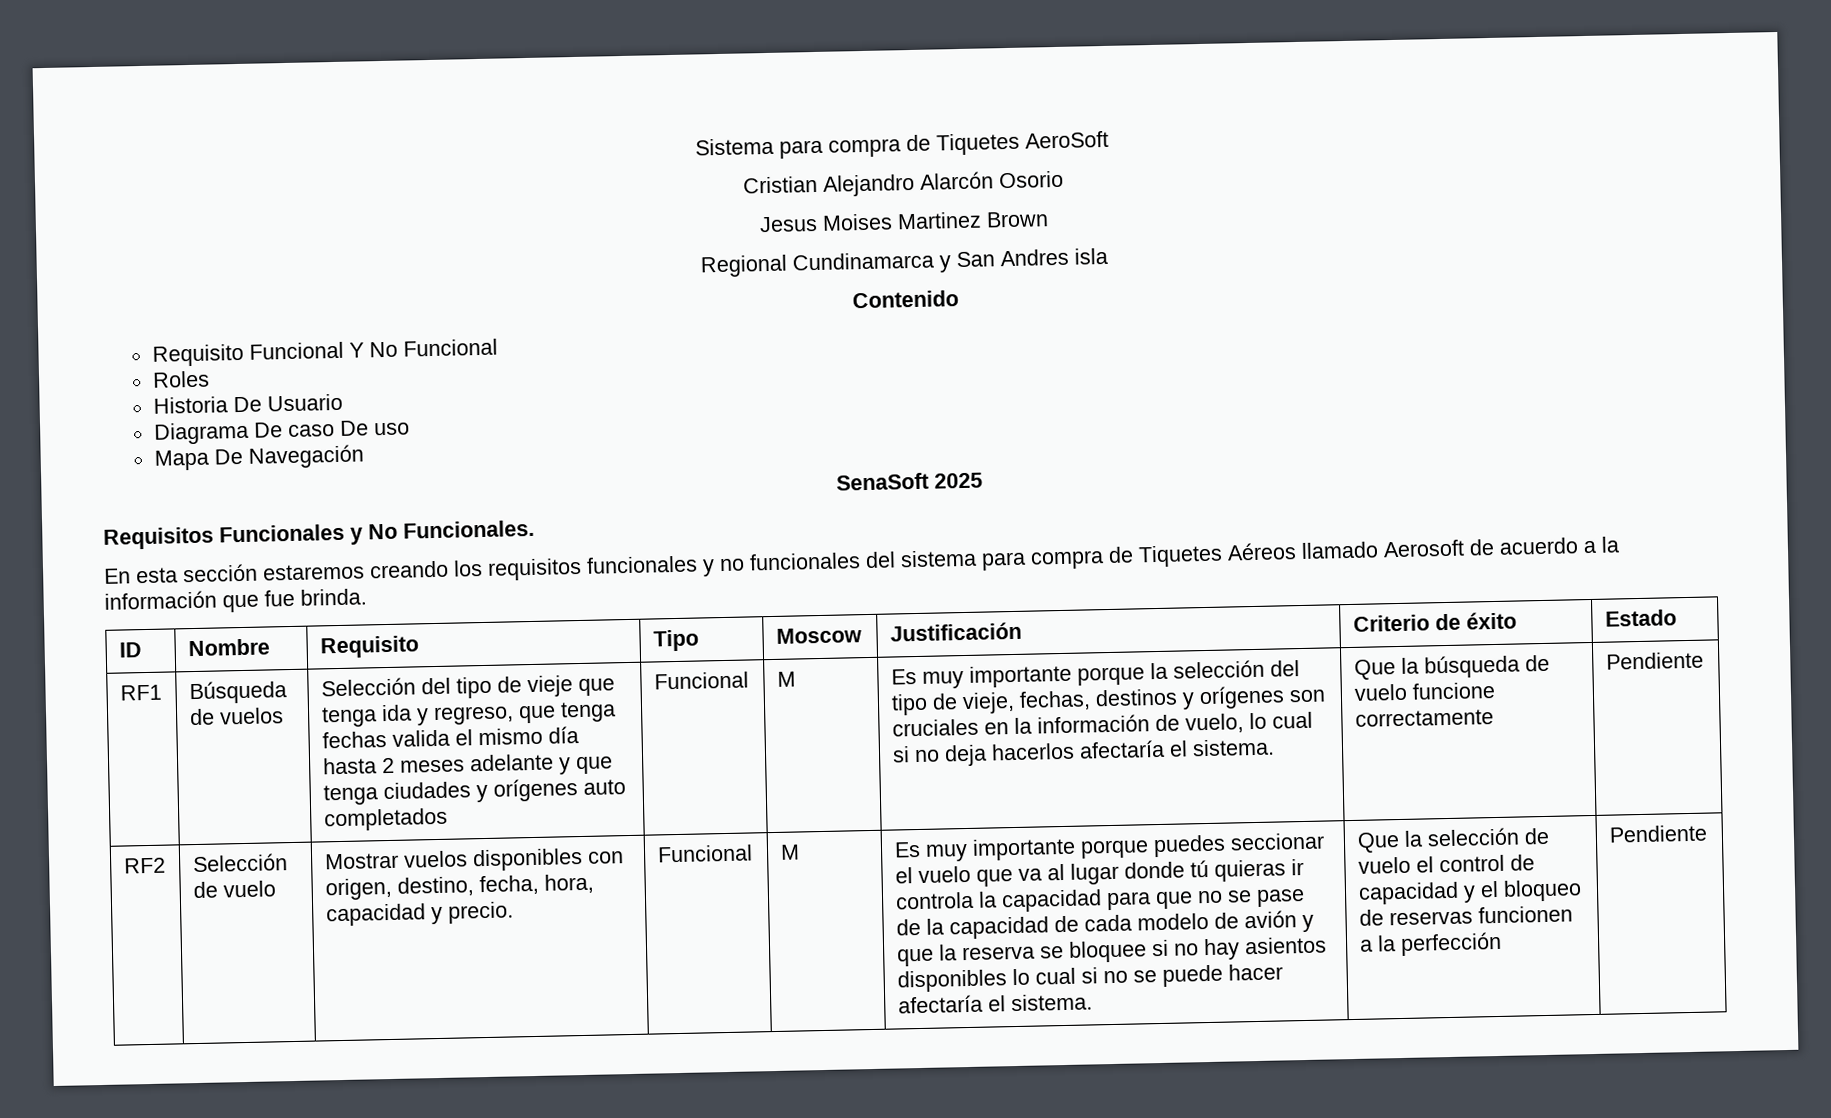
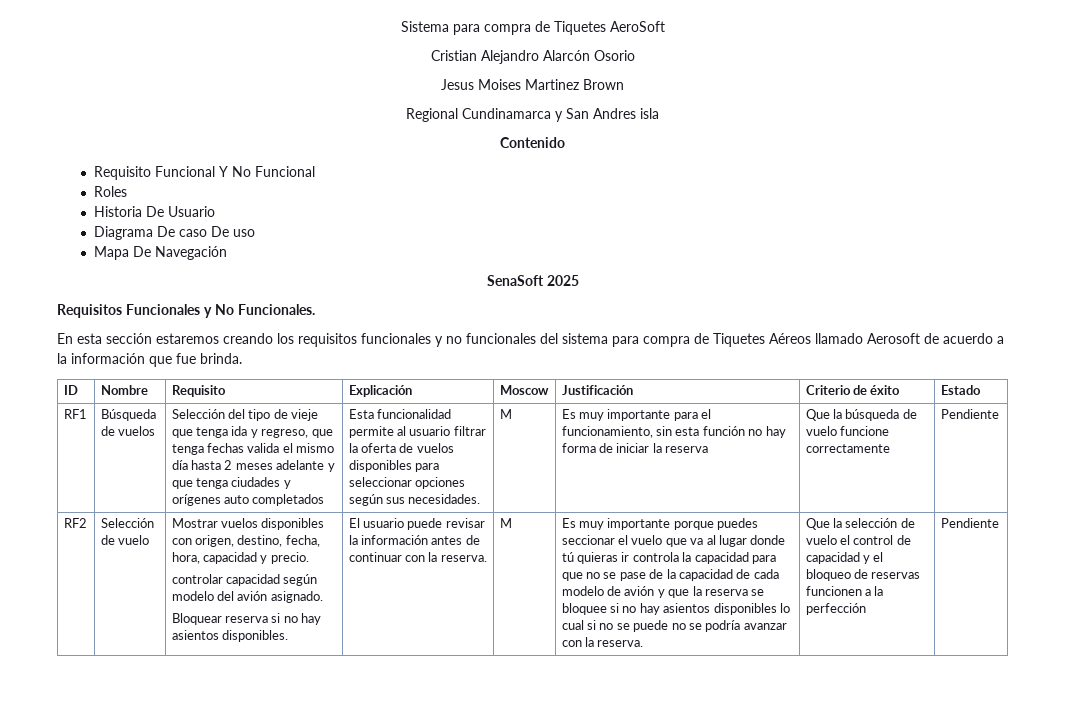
[652,629,699,652] Tipo -> [348,385,412,397] Explicación
[653,671,749,690] [776,671,796,687] [890,659,1300,689] [890,685,1326,716] [891,711,1313,737] [891,738,1275,767] Funcional | M | Es muy importante porque la selección del tipo de vieje, fechas, destinos y orígenes son cruciales en la información de vuelo, lo cual si no deja hacerlos afectaría el sistema. -> [348,409,452,419] [348,426,486,438] [348,443,454,453] [348,460,440,472] [348,477,466,489] [348,494,481,506] [499,409,512,419] [561,409,712,421] [561,426,786,438] [561,443,709,453] Esta funcionalidad permite al usuario filtrar la oferta de vuelos disponibles para seleccionar opciones según sus necesidades. | M | Es muy importante para el funcionamiento, sin esta función no hay forma de iniciar la reserva
[656,844,753,863] | Funcional -> [171,574,318,586] [171,591,323,603] [171,613,322,625] [171,630,289,642] [348,518,485,530] [348,535,480,545] [348,552,487,562] // controlar capacidad según modelo del avión asignado. // Bloquear reserva si no hay asientos disponibles. | El usuario puede revisar la información antes de continuar con la reserva.
[1227,963,1283,981] [897,993,1093,1014] hacer afectaría el sistema. -> [671,620,787,632] [561,637,644,647] no se podría avanzar con la reserva.

